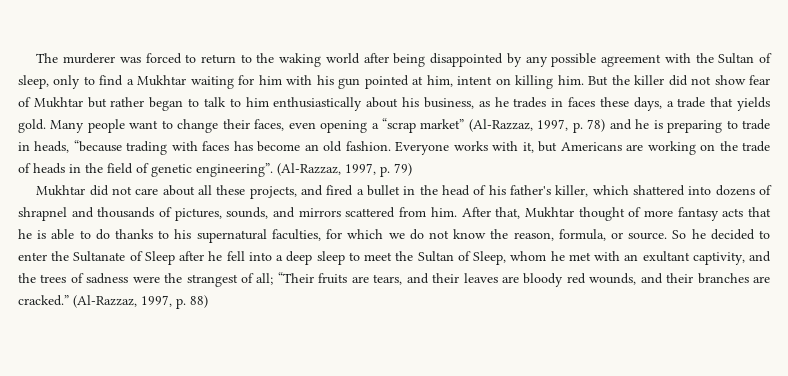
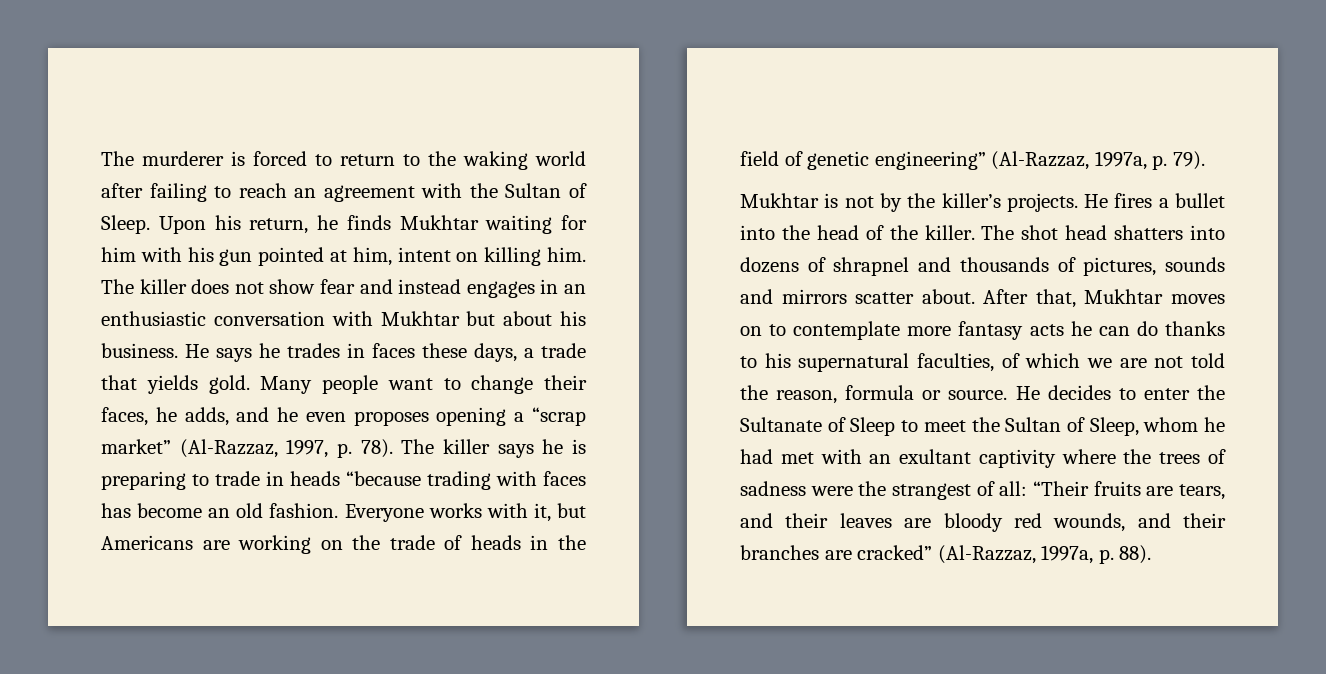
[119,57,141,63] was -> [231,151,245,166] is
[393,53,597,67] being disappointed by any possible -> [149,183,317,202] failing to reach an
[18,75,134,89] sleep, only to find a -> [101,215,391,234] Sleep. Upon his return, he finds
[588,75,771,86] [18,97,490,111] But the killer did not show fear of Mukhtar but rather began to talk to him enthusiastically about his business, as -> [101,279,586,298] [101,311,586,326] [101,343,252,362] The killer does not show fear and instead engages in an enthusiastic conversation with Mukhtar but about his business. He says
[288,122,316,129] even -> [155,407,429,426] he adds, and he even proposes
[587,119,632,132] 78) and -> [360,439,534,458] 78). The killer says
[34,141,70,153] heads, -> [290,471,340,486] heads
[196,163,412,177] [36,185,354,199] engineering”. (Al-Razzaz, 1997, p. 79) // Mukhtar did not care about all these projects, and fired -> [874,151,1205,170] [740,193,1153,212] engineering” (Al-Razzaz, 1997a, p. 79). // Mukhtar is not by the killer’s projects. He fires
[403,186,416,195] in -> [740,225,775,240] into
[488,185,686,197] his father's killer, which shattered -> [889,225,1184,240] the killer. The shot head shatters
[226,207,269,219] sounds, -> [1165,257,1225,272] sounds
[345,207,772,221] [18,229,91,240] scattered from him. After that, Mukhtar thought of more fantasy acts that he is able to -> [855,289,1225,308] [740,321,1130,340] scatter about. After that, Mukhtar moves on to contemplate more fantasy acts he can
[326,229,343,239] for -> [1001,353,1020,368] of
[409,229,487,240] do not know -> [1119,353,1225,368] are not told
[558,229,606,241] formula, -> [845,385,915,400] formula
[672,229,755,240] So he decided -> [1015,385,1111,400] He decides
[179,251,345,265] after he fell into a deep sleep -> (896, 426) none
(565, 256) none -> [740,449,773,464] had
[692,251,772,265] captivity, and -> [978,449,1116,468] captivity where
[256,273,274,285] all; -> [999,481,1028,496] all:
[18,295,208,309] cracked.” (Al-Razzaz, 1997, p. 88) -> [857,545,1152,564] cracked” (Al-Razzaz, 1997a, p. 88).

